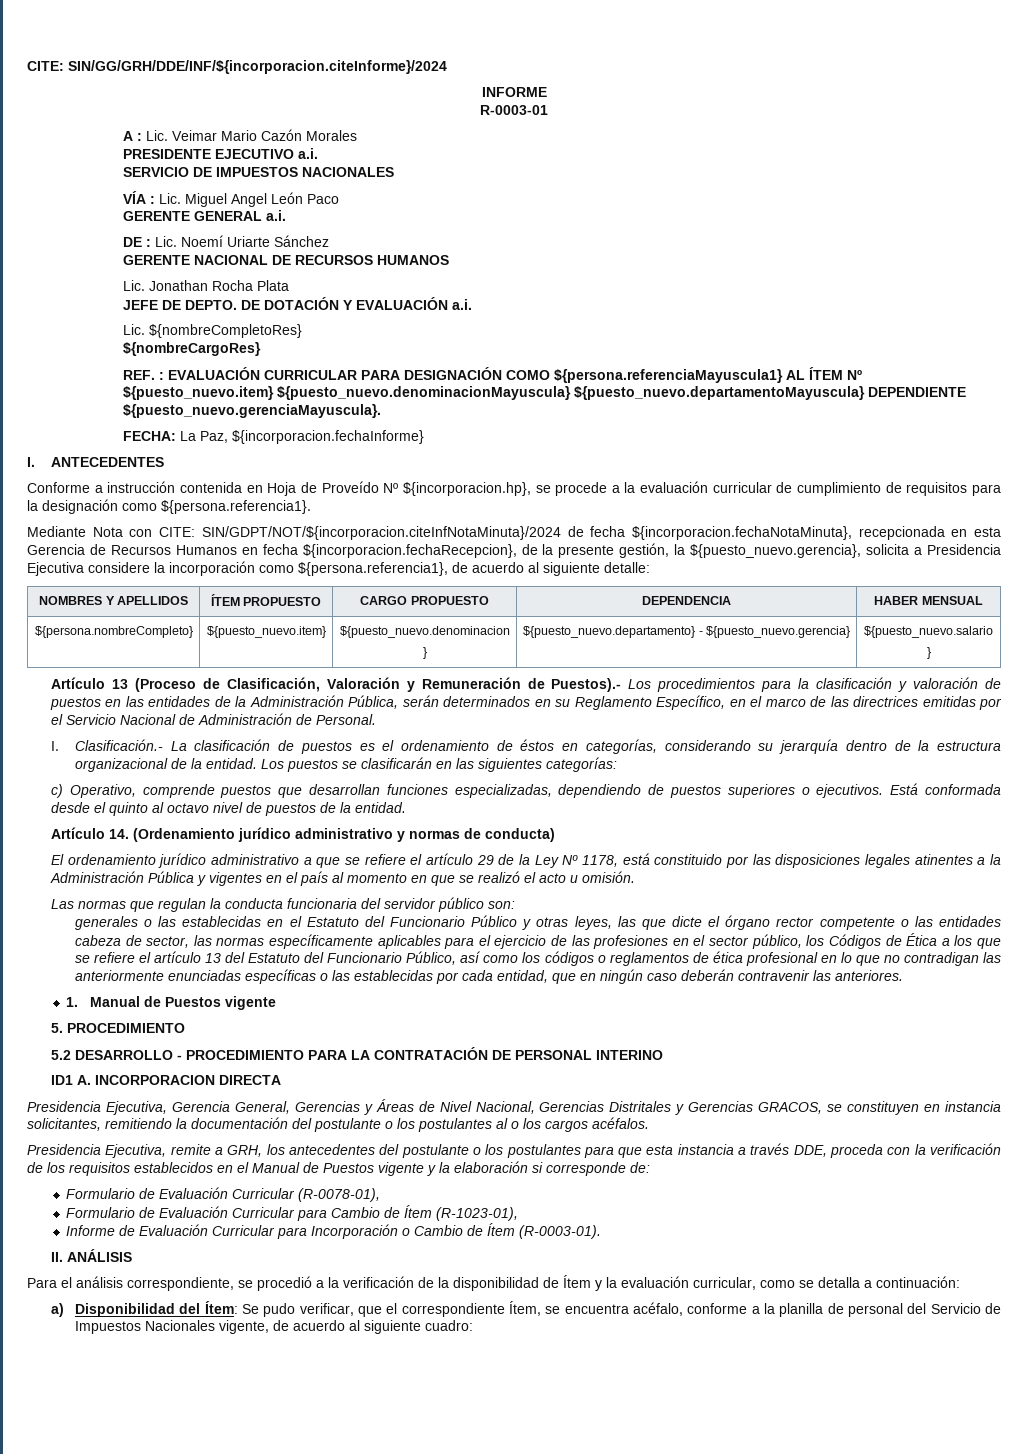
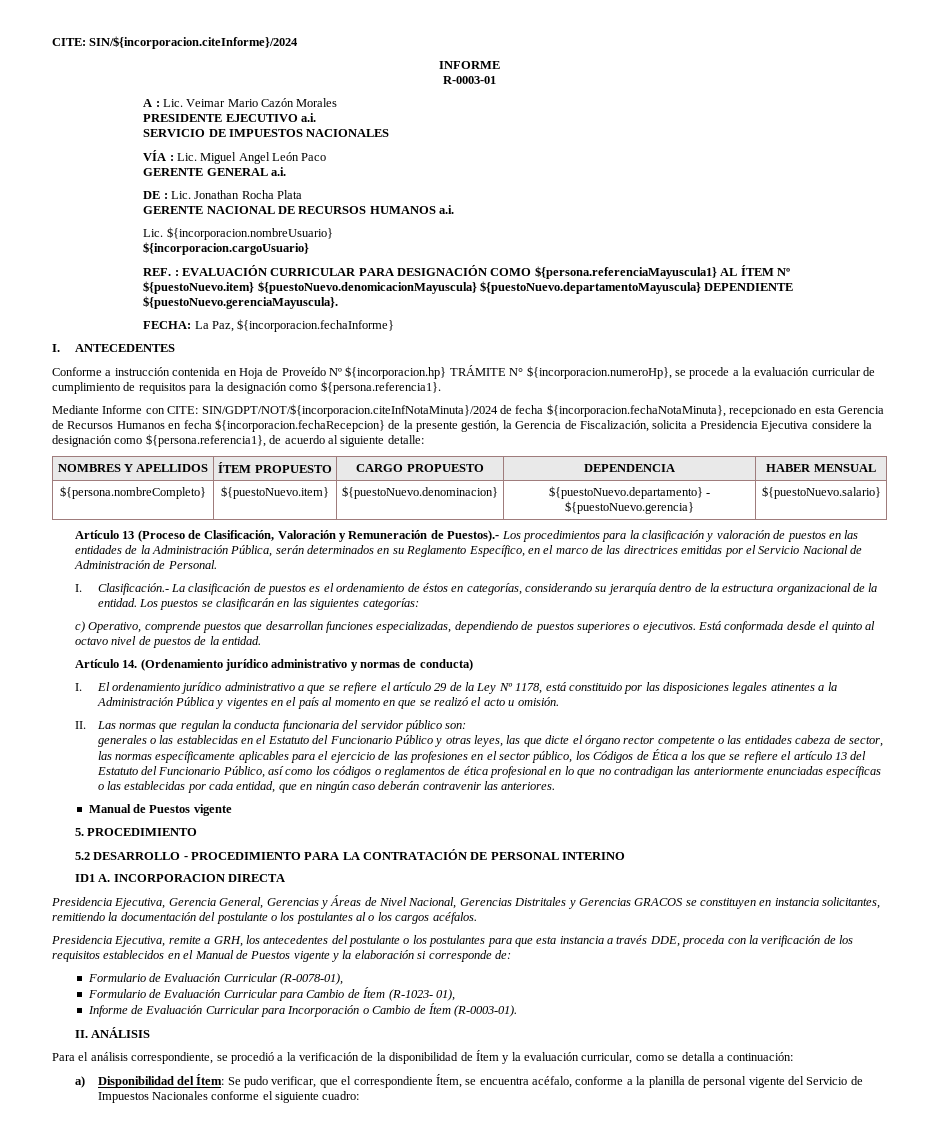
[27,60,447,74] CITE: SIN/GG/GRH/DDE/INF/${incorporacion.citeInforme}/2024 -> [52,36,299,49] CITE: SIN/${incorporacion.citeInforme}/2024
[180,235,329,247] Noemí Uriarte Sánchez -> [194,190,303,199] Jonathan Rocha Plata
[122,280,289,291] [122,297,448,310] // Lic. Jonathan Rocha Plata // JEFE DE DEPTO. DE DOTACIÓN Y EVALUACIÓN -> (436, 210) none
[148,324,302,338] [122,342,261,356] ${nombreCompletoRes} // ${nombreCargoRes} -> [166,227,333,240] [143,242,310,255] ${incorporacion.nombreUsuario} // ${incorporacion.cargoUsuario}
[122,386,966,400] [122,404,381,418] ${puesto_nuevo.item} ${puesto_nuevo.denominacionMayuscula} ${puesto_nuevo.departamentoMayuscula} DEPENDIENTE ${puesto_nuevo.gerenciaMayuscula}. -> [143,281,794,294] [143,296,339,309] ${puestoNuevo.item} ${puestoNuevo.denomicacionMayuscula} ${puestoNuevo.departamentoMayuscula} DEPENDIENTE ${puestoNuevo.gerenciaMayuscula}.
[402,482,531,496] ${incorporacion.hp}, -> [345,365,672,379] ${incorporacion.hp} TRÁMITE N° ${incorporacion.numeroHp},
[92,527,123,537] Nota -> [102,405,143,414] Informe
[858,526,945,540] recepcionada -> [729,405,796,417] recepcionado
[302,544,517,558] ${incorporacion.fechaRecepcion}, -> [214,419,385,432] ${incorporacion.fechaRecepcion}
[690,544,862,558] ${puesto_nuevo.gerencia}, -> [515,420,649,432] Gerencia de Fiscalización,
[169,561,255,576] incorporación -> [52,435,112,447] designación
[206,626,326,638] [339,626,510,638] [422,647,427,659] [523,626,850,638] [864,626,993,638] [926,647,931,659] ${puesto_nuevo.item} | ${puesto_nuevo.denominacion // } | ${puesto_nuevo.departamento} - ${puesto_nuevo.gerencia} | ${puesto_nuevo.salario // } -> [221,486,329,499] [342,486,499,499] [548,486,711,499] [565,501,694,514] [761,486,881,499] ${puestoNuevo.item} | ${puestoNuevo.denominacion} | ${puestoNuevo.departamento} - ${puestoNuevo.gerencia} | ${puestoNuevo.salario}
(555, 835) none -> [74,683,82,691] I.
(635, 877) none -> [74,721,86,729] II.
[66,997,79,1007] 1. -> (556, 786) none
[758,1102,823,1114] GRACOS, -> [634,898,684,906] GRACOS
[436,1207,519,1221] (R-1023-01), -> [388,989,455,1001] (R-1023- 01),
(903, 1310) none -> [748,1077,785,1088] vigente
[218,1320,360,1334] vigente, de acuerdo al -> [211,1091,273,1100] conforme el

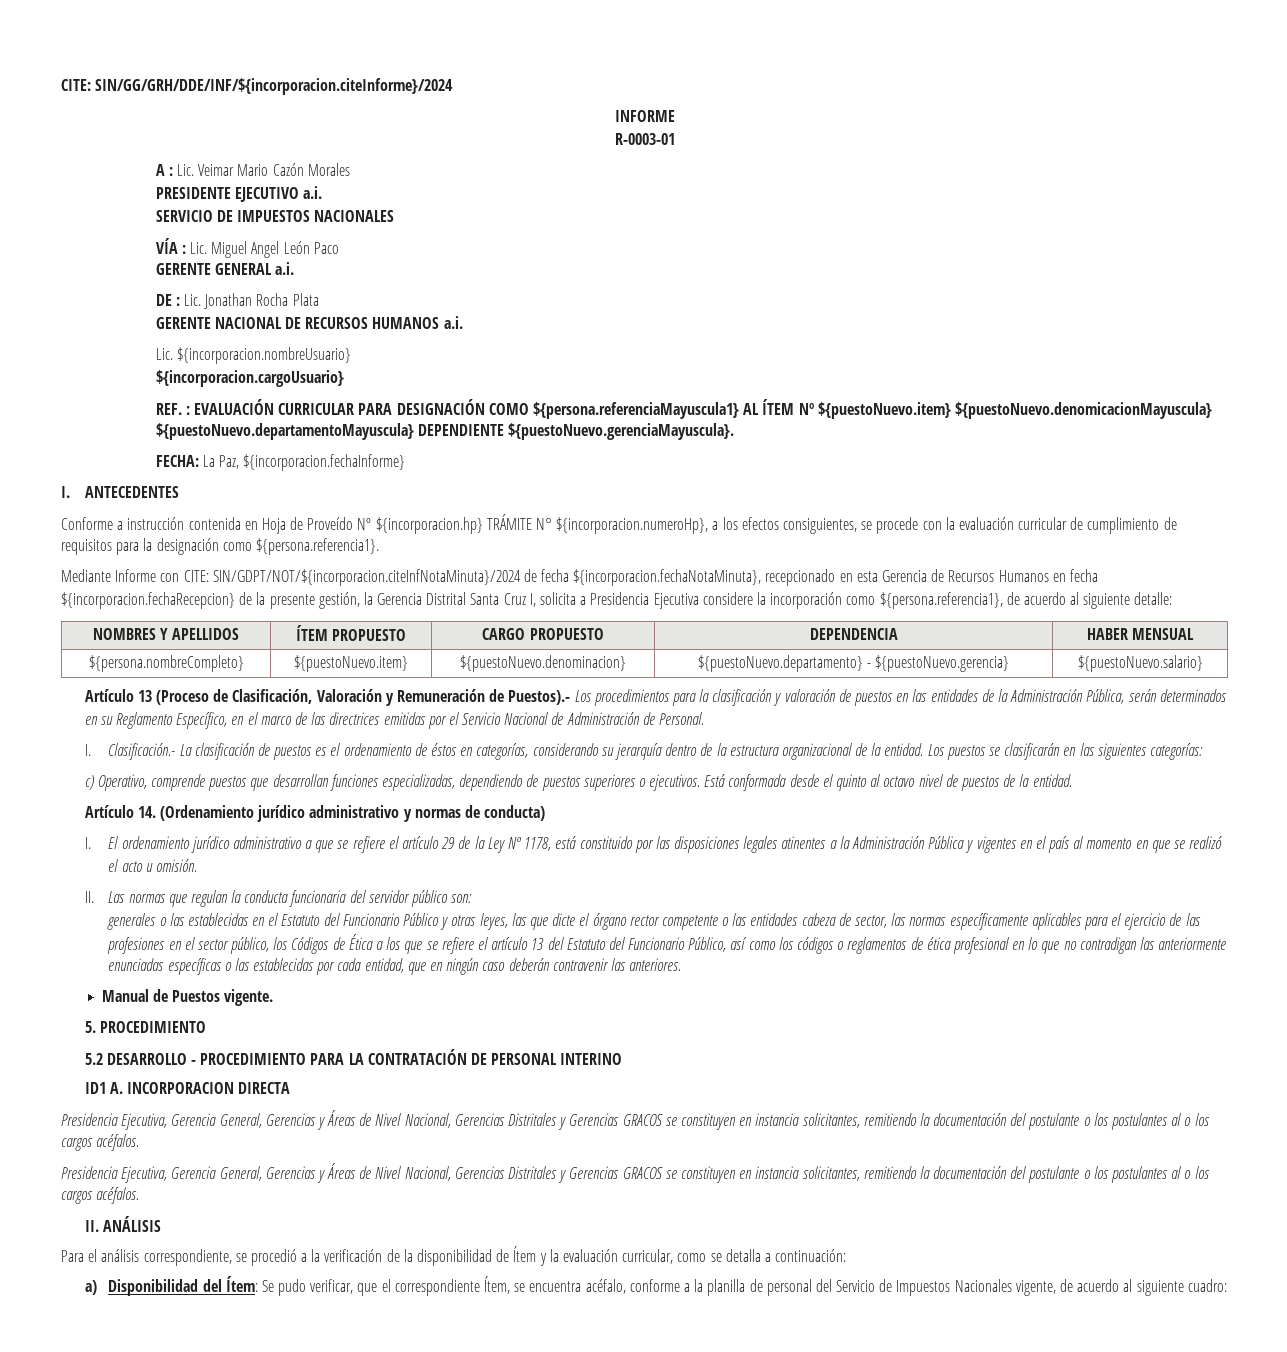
[52,36,299,49] CITE: SIN/${incorporacion.citeInforme}/2024 -> [61,78,454,95] CITE: SIN/GG/GRH/DDE/INF/${incorporacion.citeInforme}/2024
(672, 372) none -> [712,517,857,534] a los efectos consiguientes,
[732,370,739,376] a -> [922,521,942,530] con
[564,420,649,432] de Fiscalización, -> [426,592,536,607] Distrital Santa Cruz I,
[52,435,112,447] designación -> [770,592,843,609] incorporación
[193,804,232,816] vigente -> [224,989,274,1006] vigente.
[168,935,853,947] [52,950,511,962] [87,973,344,985] [87,987,455,1001] [87,1003,518,1017] remite a GRH, los antecedentes del postulante o los postulantes para que esta instancia a través DDE, proceda con la verificación de los requisitos establecidos en el Manual de Puestos vigente y la elaboración si corresponde de: // Formulario de Evaluación Curricular (R-0078-01), // Formulario de Evaluación Curricular para Cambio de Ítem (R-1023- 01), // Informe de Evaluación Curricular para Incorporación o Cambio de Ítem (R-0003-01). -> [171,1163,1210,1183] [61,1187,140,1204] Gerencia General, Gerencias y Áreas de Nivel Nacional, Gerencias Distritales y Gerencias GRACOS se constituyen en instancia solicitantes, remitiendo la documentación del postulante o los postulantes al o los cargos acéfalos.
[748,1077,785,1088] vigente -> (812, 1287) none
[211,1091,273,1100] conforme el -> [1015,1279,1133,1296] vigente, de acuerdo al

